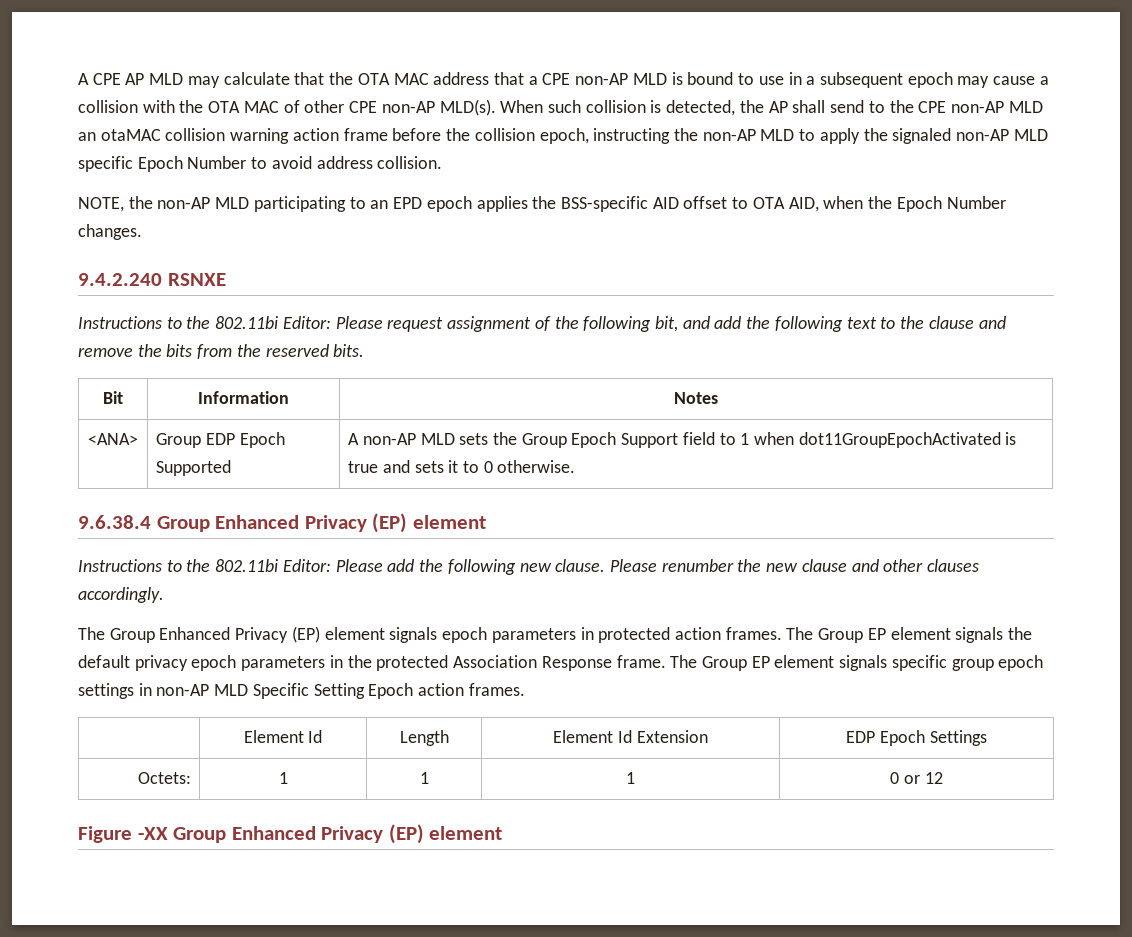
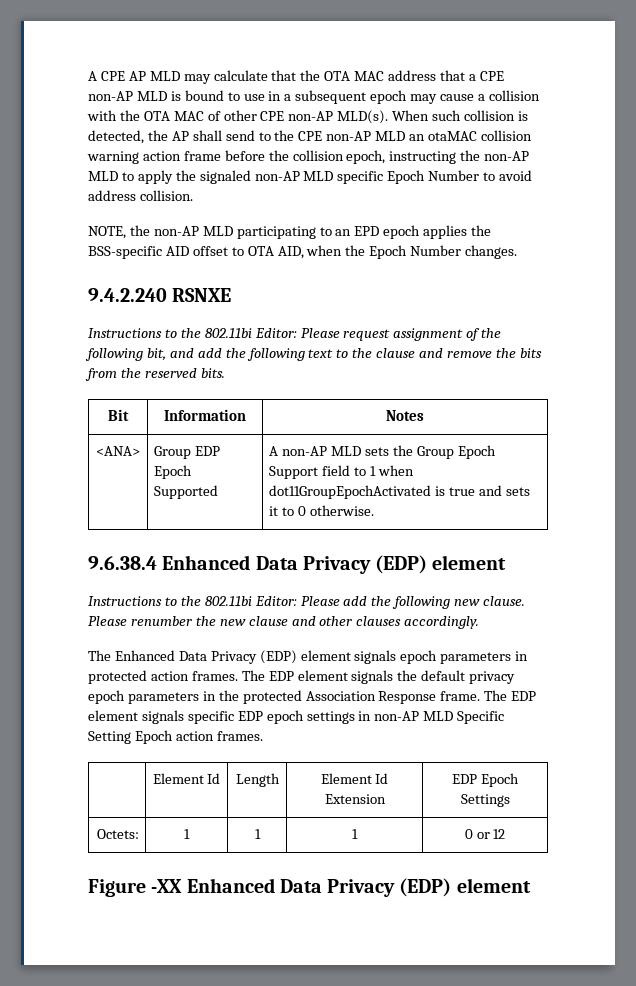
[156,513,408,533] Group Enhanced Privacy (EP) -> [162,555,428,574] Enhanced Data Privacy (EDP)
[109,626,320,643] Group Enhanced Privacy (EP) -> [114,650,297,664] Enhanced Data Privacy (EDP)
[818,628,886,643] Group EP -> [268,671,294,681] EDP
[701,656,770,671] Group EP -> [511,691,537,701] EDP
[951,659,994,671] group -> [237,711,263,721] EDP
[173,824,424,844] Group Enhanced Privacy (EP) -> [186,878,452,897] Enhanced Data Privacy (EDP)

